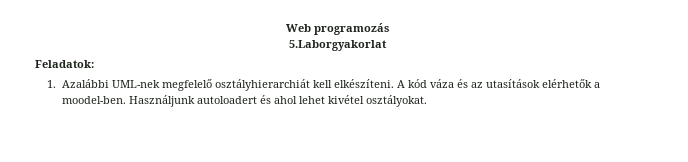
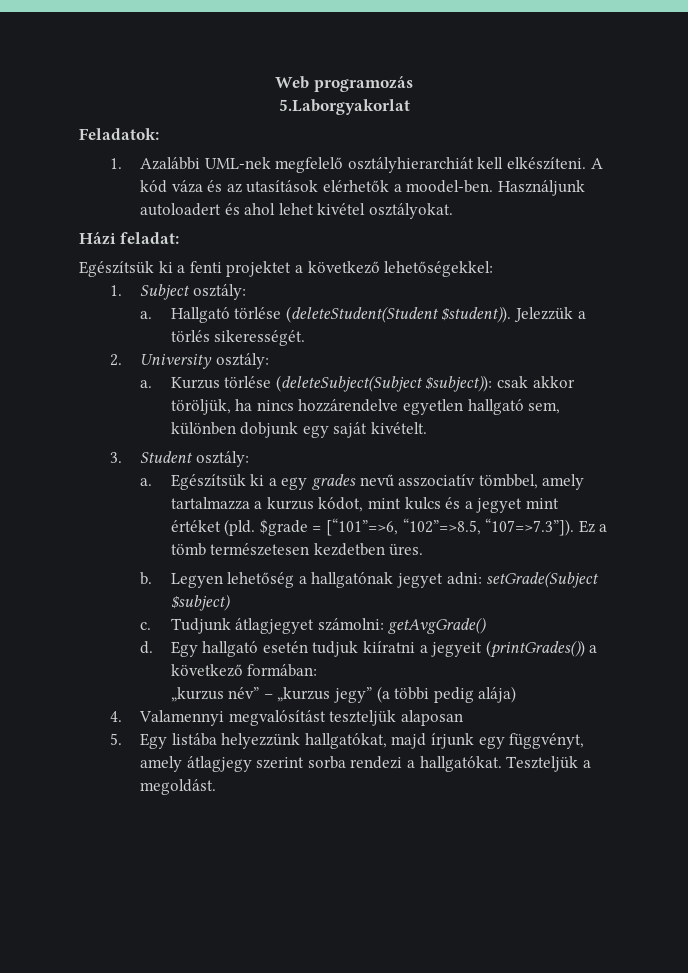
(427, 101) none -> [79,232,179,245] [79,261,494,277] [109,284,246,300] [140,306,586,323] [170,330,306,346] [109,353,269,369] [140,375,575,392] [170,399,561,415] [170,422,427,438] [109,451,249,467] [140,474,585,490] [170,497,559,513] [170,518,608,536] [170,543,424,556] [140,571,600,588] [170,594,230,611] [140,617,487,634] [140,640,598,658] [170,664,318,677] [170,686,517,703] [109,710,463,726] [109,733,585,749] [140,756,591,772] [140,779,217,795] // Házi feladat: // Egészítsük ki a fenti projektet a következő lehetőségekkel: // 1. Subject osztály: // a. Hallgató törlése (deleteStudent(Student $student)). Jelezzük a törlés sikerességét. // 2. University osztály: // a. Kurzus törlése (deleteSubject(Subject $subject)): csak akkor töröljük, ha nincs hozzárendelve egyetlen hallgató sem, különben dobjunk egy saját kivételt. // 3. Student osztály: // a. Egészítsük ki a egy grades nevű asszociatív tömbbel, amely tartalmazza a kurzus kódot, mint kulcs és a jegyet mint értéket (pld. $grade = [“101”=>6, “102”=>8.5, “107=>7.3”]). Ez a tömb természetesen kezdetben üres. // b. Legyen lehetőség a hallgatónak jegyet adni: setGrade(Subject $subject) // c. Tudjunk átlagjegyet számolni: getAvgGrade() // d. Egy hallgató esetén tudjuk kiíratni a jegyeit (printGrades()) a következő formában: // „kurzus név” – „kurzus jegy” (a többi pedig alája) // 4. Valamennyi megvalósítást teszteljük alaposan // 5. Egy listába helyezzünk hallgatókat, majd írjunk egy függvényt, amely átlagjegy szerint sorba rendezi a hallgatókat. Teszteljük a megoldást.

